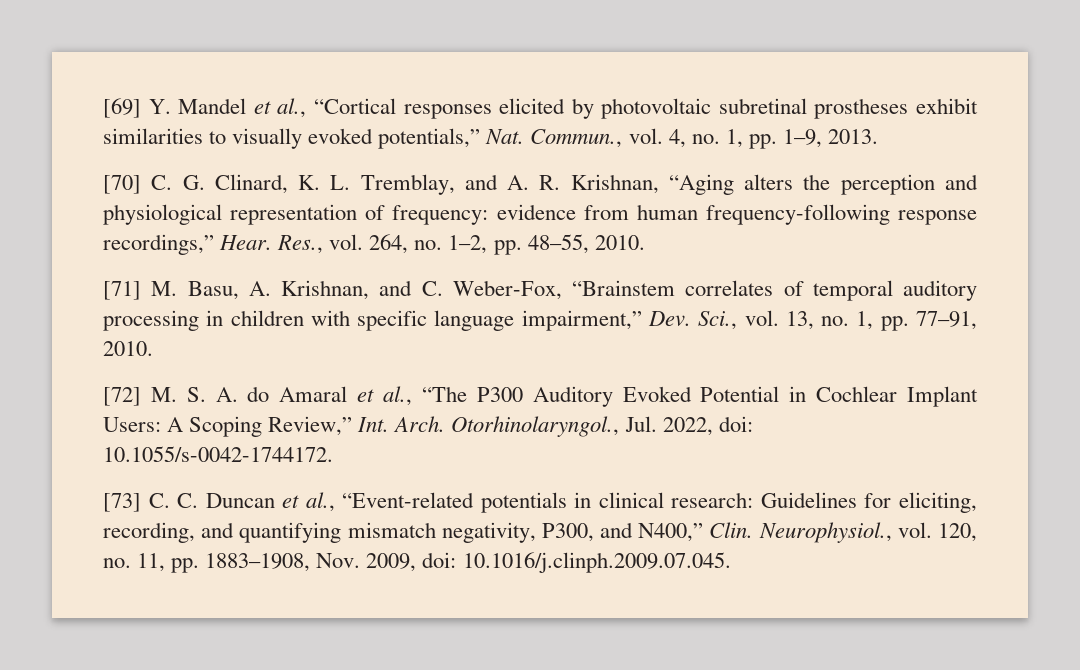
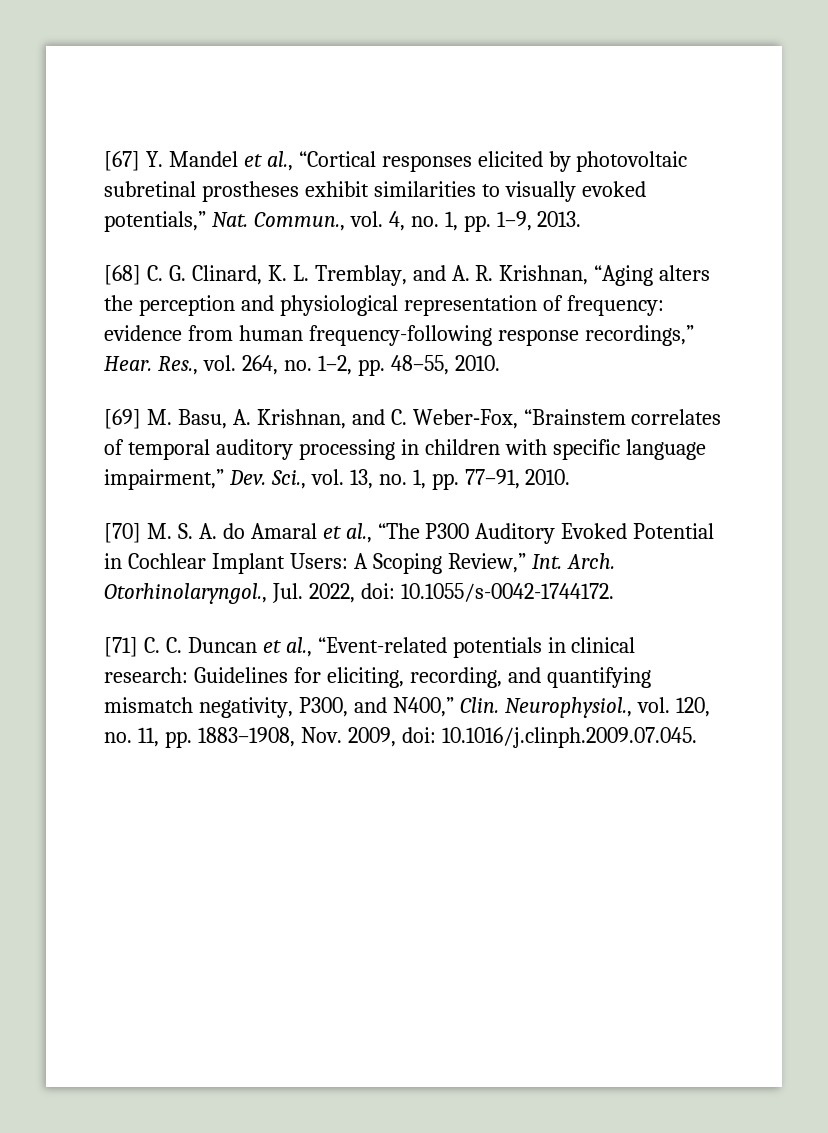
[103,98,141,118] [69] -> [104,151,140,171] [67]
[103,175,141,194] [70] -> [104,265,141,285] [68]
[103,281,141,300] [71] -> [104,409,141,429] [69]
[103,387,141,406] [72] -> [104,523,141,543] [70]
[103,493,141,512] [73] -> [104,637,138,657] [71]

